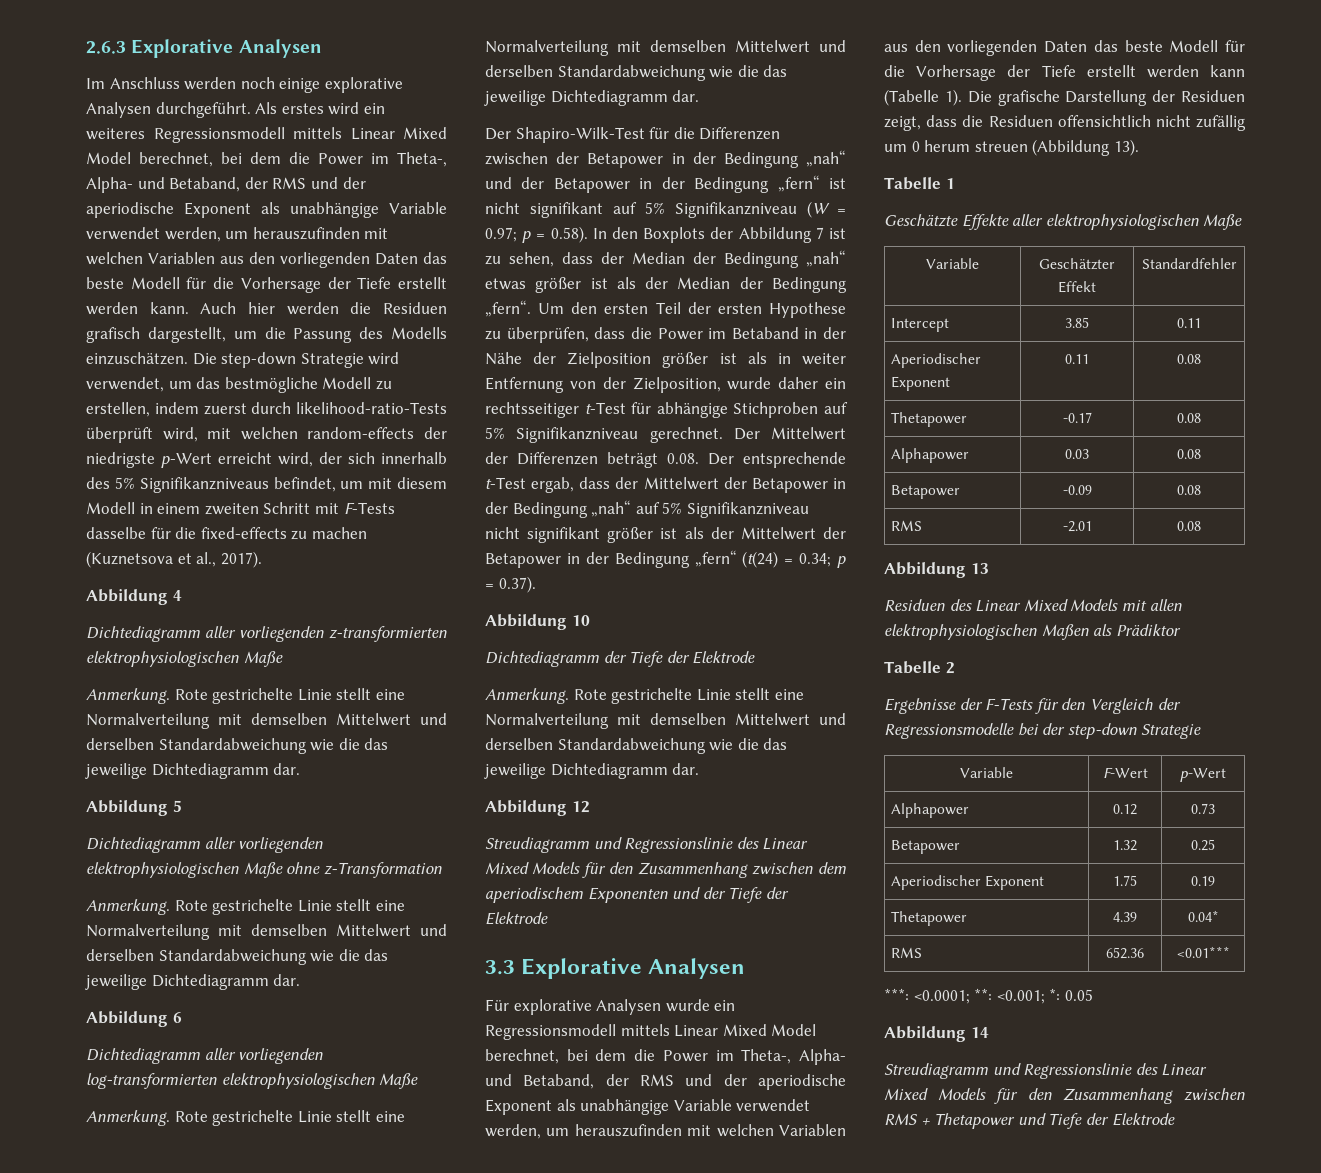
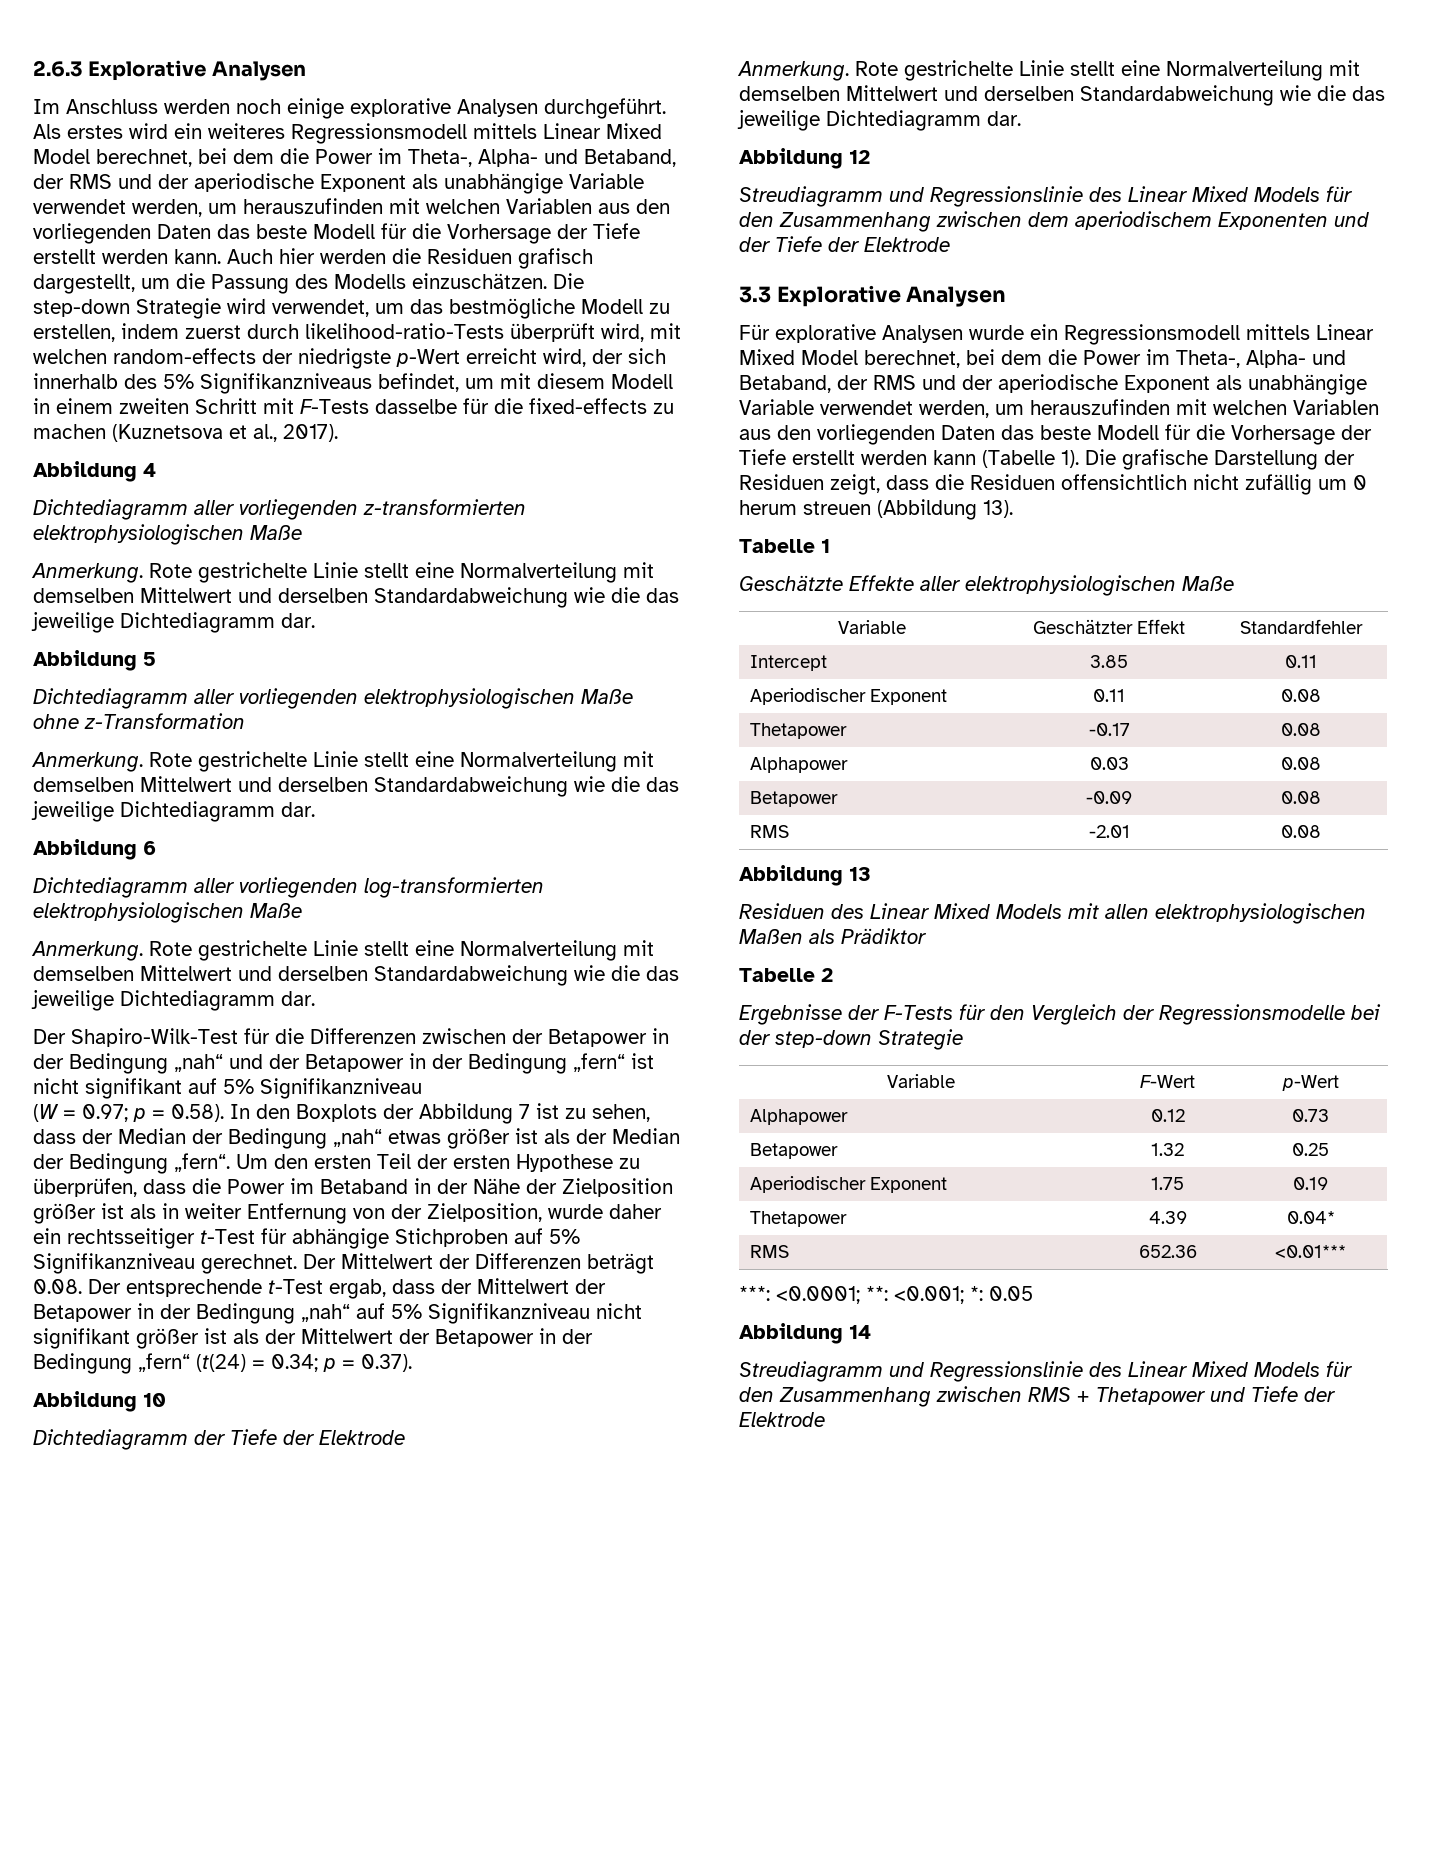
(797, 210) none -> (422, 1088) //

